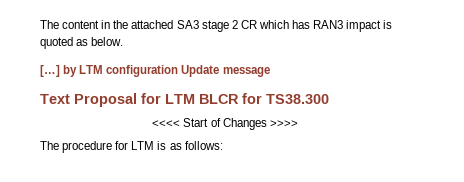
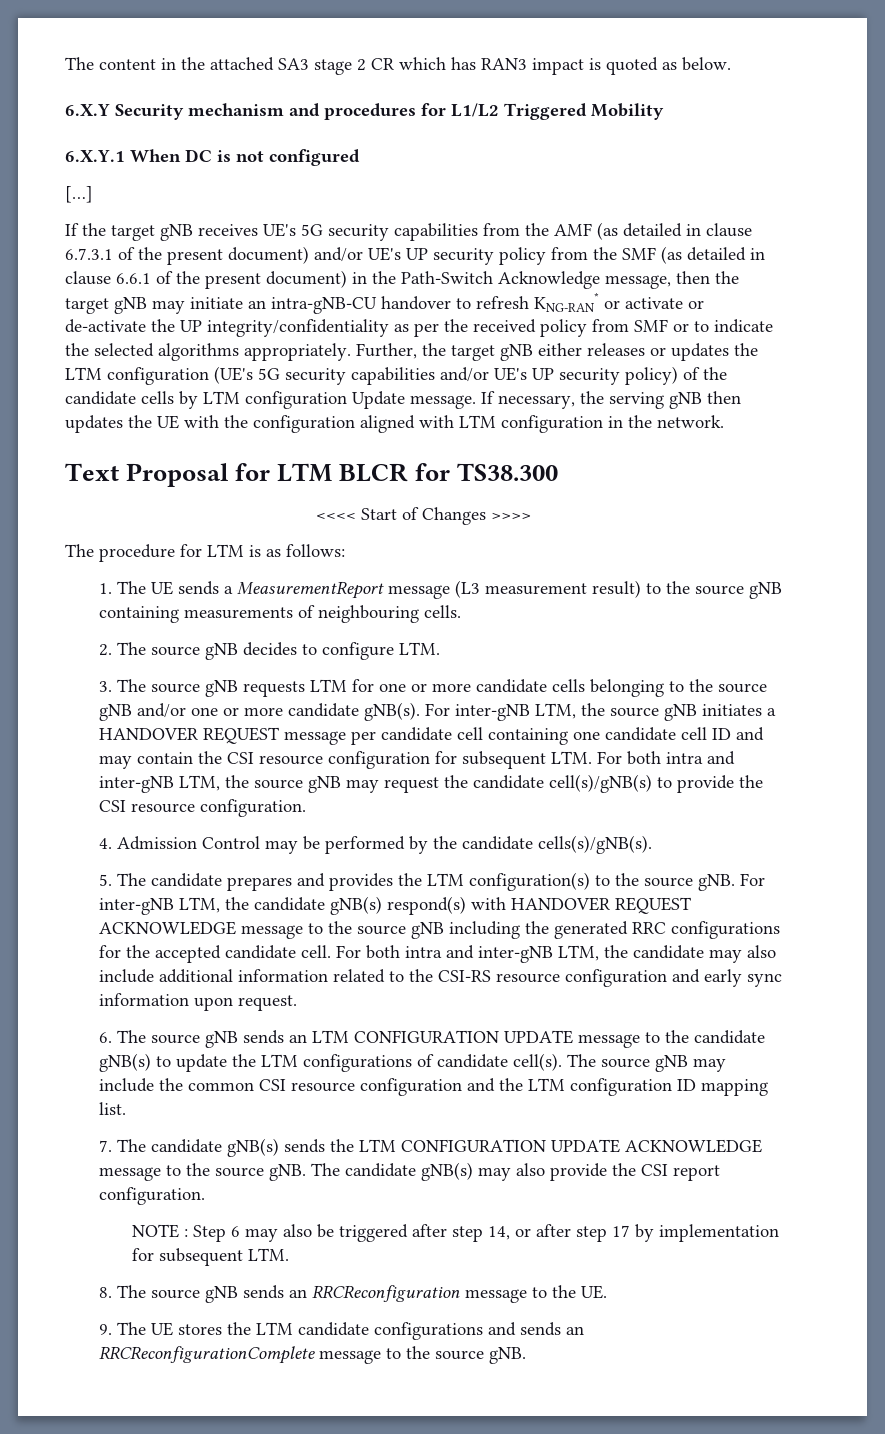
[40,65,270,77] […] by LTM configuration Update message -> [65,103,664,120] [65,149,360,166] [65,186,93,203] [65,222,752,241] [65,246,765,265] [65,270,739,289] [65,292,704,314] [65,319,773,337] [65,343,758,361] [65,366,727,385] [65,391,741,409] [65,415,724,433] 6.X.Y Security mechanism and procedures for L1/L2 Triggered Mobility // 6.X.Y.1 When DC is not configured // […] // If the target gNB receives UE's 5G security capabilities from the AMF (as detailed in clause 6.7.3.1 of the present document) and/or UE's UP security policy from the SMF (as detailed in clause 6.6.1 of the present document) in the Path-Switch Acknowledge message, then the target gNB may initiate an intra-gNB-CU handover to refresh KNG-RAN* or activate or de-activate the UP integrity/confidentiality as per the received policy from SMF or to indicate the selected algorithms appropriately. Further, the target gNB either releases or updates the LTM configuration (UE's 5G security capabilities and/or UE's UP security policy) of the candidate cells by LTM configuration Update message. If necessary, the serving gNB then updates the UE with the configuration aligned with LTM configuration in the network.
(223, 145) none -> [98,580,782,599] [98,605,461,623] [98,642,440,660] [98,679,767,697] [98,702,776,721] [98,727,764,745] [98,751,735,769] [98,774,763,793] [98,799,306,817] [98,835,652,854] [98,872,765,891] [98,896,691,915] [98,921,780,939] [98,945,776,963] [98,969,782,987] [98,993,297,1011] [98,1030,765,1048] [98,1053,726,1072] [98,1078,768,1096] [98,1102,126,1115] [98,1138,762,1157] [98,1162,720,1181] [98,1187,205,1205] [132,1224,780,1242] [132,1248,290,1266] [98,1285,607,1303] [98,1322,584,1340] [98,1346,526,1364] // 1. The UE sends a MeasurementReport message (L3 measurement result) to the source gNB containing measurements of neighbouring cells. // 2. The source gNB decides to configure LTM. // 3. The source gNB requests LTM for one or more candidate cells belonging to the source gNB and/or one or more candidate gNB(s). For inter-gNB LTM, the source gNB initiates a HANDOVER REQUEST message per candidate cell containing one candidate cell ID and may contain the CSI resource configuration for subsequent LTM. For both intra and inter-gNB LTM, the source gNB may request the candidate cell(s)/gNB(s) to provide the CSI resource configuration. // 4. Admission Control may be performed by the candidate cells(s)/gNB(s). // 5. The candidate prepares and provides the LTM configuration(s) to the source gNB. For inter-gNB LTM, the candidate gNB(s) respond(s) with HANDOVER REQUEST ACKNOWLEDGE message to the source gNB including the generated RRC configurations for the accepted candidate cell. For both intra and inter-gNB LTM, the candidate may also include additional information related to the CSI-RS resource configuration and early sync information upon request. // 6. The source gNB sends an LTM CONFIGURATION UPDATE message to the candidate gNB(s) to update the LTM configurations of candidate cell(s). The source gNB may include the common CSI resource configuration and the LTM configuration ID mapping list. // 7. The candidate gNB(s) sends the LTM CONFIGURATION UPDATE ACKNOWLEDGE message to the source gNB. The candidate gNB(s) may also provide the CSI report configuration. // NOTE : Step 6 may also be triggered after step 14, or after step 17 by implementation for subsequent LTM. // 8. The source gNB sends an RRCReconfiguration message to the UE. // 9. The UE stores the LTM candidate configurations and sends an RRCReconfigurationComplete message to the source gNB.

